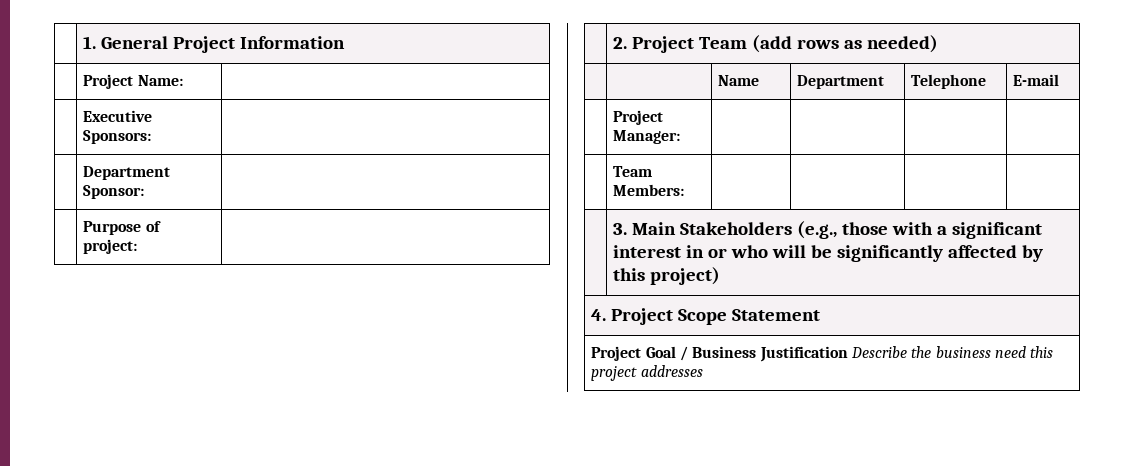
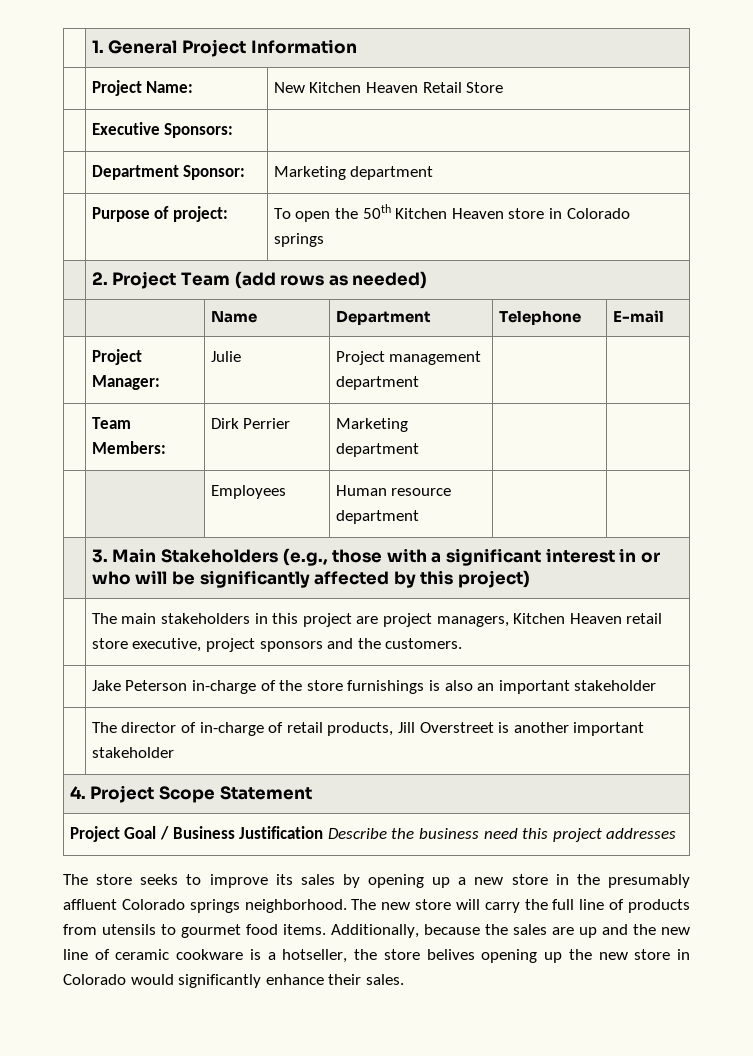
(183, 80) none -> [273,82,504,93] New Kitchen Heaven Retail Store
(145, 192) none -> [273,166,434,180] Marketing department
(138, 246) none -> [273,204,630,222] [273,233,324,247] To open the 50th Kitchen Heaven store in Colorado springs
[613,166,653,177] [613,184,685,196] | | | // | Team Members: | | -> [210,351,241,362] [335,351,482,365] [335,376,419,390] [91,417,131,429] [91,441,166,454] [210,418,291,429] [335,418,408,432] [335,443,419,457] [210,485,286,499] [335,485,452,496] [335,510,419,524] Julie | Project management department | | // | Team Members: | Dirk Perrier | Marketing department | | // | | Employees | Human resource department
(721, 276) none -> [91,613,663,627] [91,638,463,652] [91,680,657,694] [91,722,645,736] [91,747,174,758] // | The main stakeholders in this project are project managers, Kitchen Heaven retail store executive, project sponsors and the customers. // | Jake Peterson in-charge of the store furnishings is also an important stakeholder // | The director of in-charge of retail products, Jill Overstreet is another important stakeholder
(703, 371) none -> [63,874,690,888] [63,899,691,913] [63,924,690,938] [63,949,691,963] [63,974,404,988] // The store seeks to improve its sales by opening up a new store in the presumably affluent Colorado springs neighborhood. The new store will carry the full line of products from utensils to gourmet food items. Additionally, because the sales are up and the new line of ceramic cookware is a hotseller, the store belives opening up the new store in Colorado would significantly enhance their sales.

